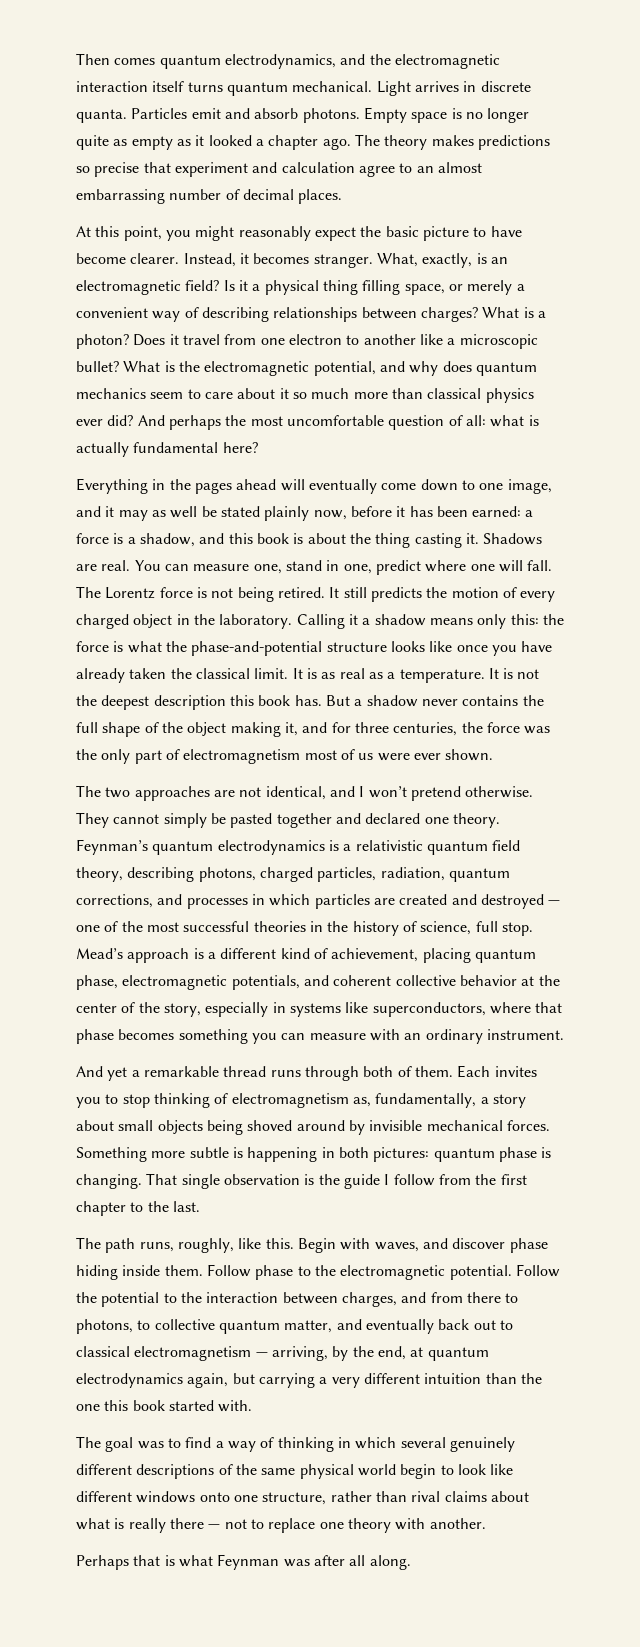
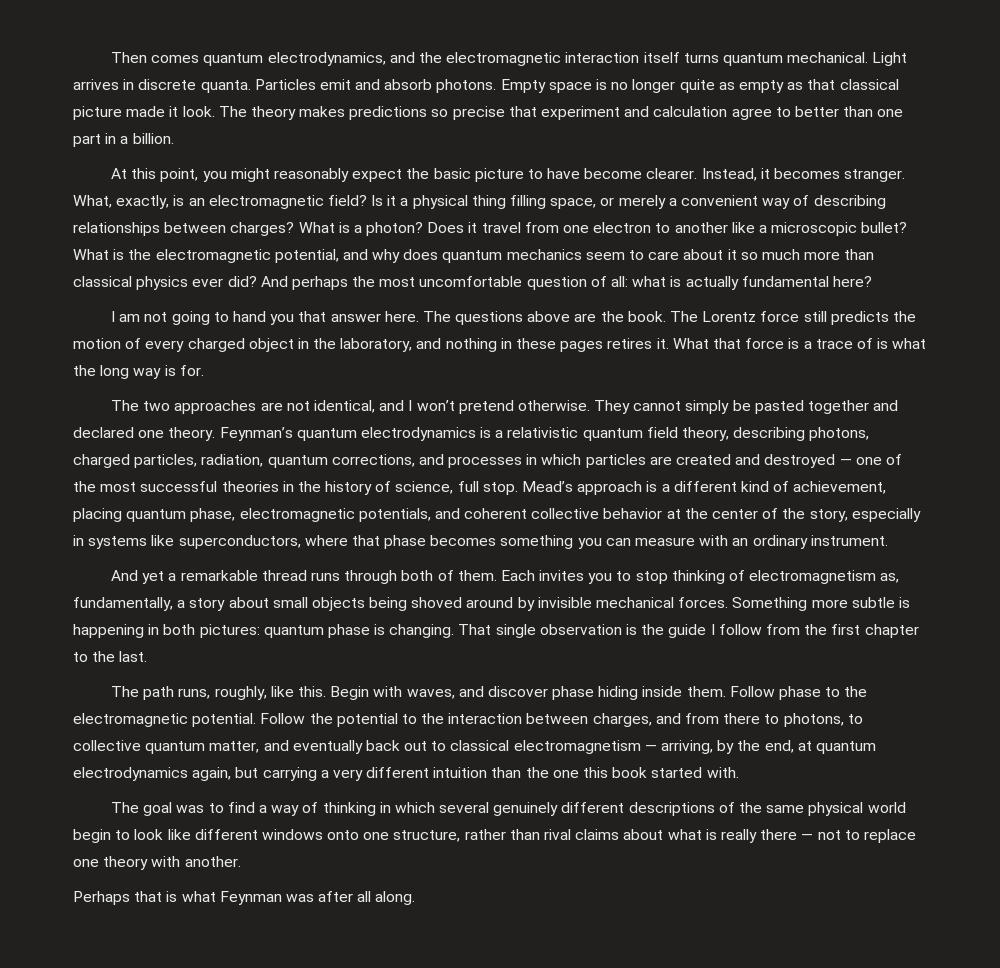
[195,135,351,150] it looked a chapter ago. -> [807,79,899,90] [73,106,215,120] that classical picture made it look.
[416,162,482,173] [76,189,343,204] an almost embarrassing number of decimal places. -> [794,106,904,117] [73,133,174,147] better than one part in a billion.
[76,478,552,494] [76,506,534,521] [76,533,543,548] [76,560,553,575] [76,586,340,602] Everything in the pages ahead will eventually come down to one image, and it may as well be stated plainly now, before it has been earned: a force is a shadow, and this book is about the thing casting it. Shadows are real. You can measure one, stand in one, predict where one will fall. The Lorentz force is not being retired. It -> [111,311,800,325] I am not going to hand you that answer here. The questions above are the book. The Lorentz force
[219,614,564,629] [76,641,553,656] [76,668,540,683] [76,695,544,710] [76,722,551,737] [76,749,494,764] laboratory. Calling it a shadow means only this: the force is what the phase-and-potential structure looks like once you have already taken the classical limit. It is as real as a temperature. It is not the deepest description this book has. But a shadow never contains the full shape of the object making it, and for three centuries, the force was the only part of electromagnetism most of us were ever shown. -> [340,338,927,352] [73,365,204,379] laboratory, and nothing in these pages retires it. What that force is a trace of is what the long way is for.

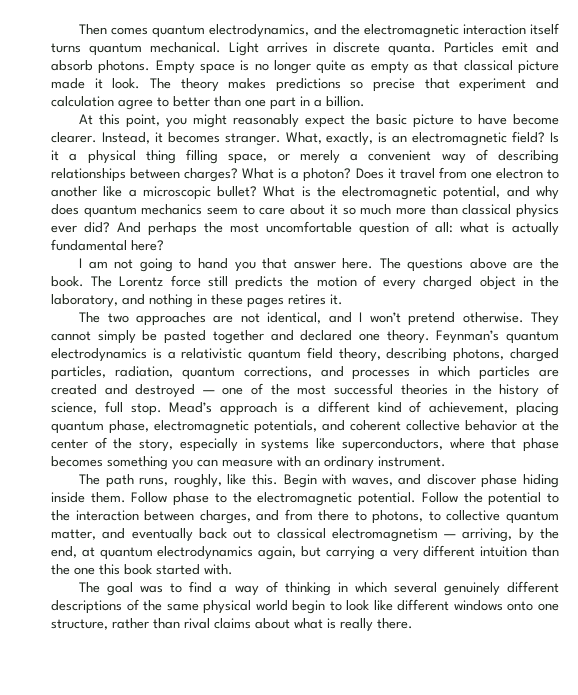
[672,338,927,349] [73,365,204,379] What that force is a trace of is what the long way is for. -> (343, 299) none
[111,570,900,584] [73,597,910,611] [73,624,919,638] [73,651,148,662] // And yet a remarkable thread runs through both of them. Each invites you to stop thinking of electromagnetism as, fundamentally, a story about small objects being shoved around by invisible mechanical forces. Something more subtle is happening in both pictures: quantum phase is changing. That single observation is the guide I follow from the first chapter to the last. -> (446, 461) none
[760,829,916,843] [73,856,241,870] [73,891,416,905] there — not to replace one theory with another. // Perhaps that is what Feynman was after all along. -> [377,618,413,629] there.

